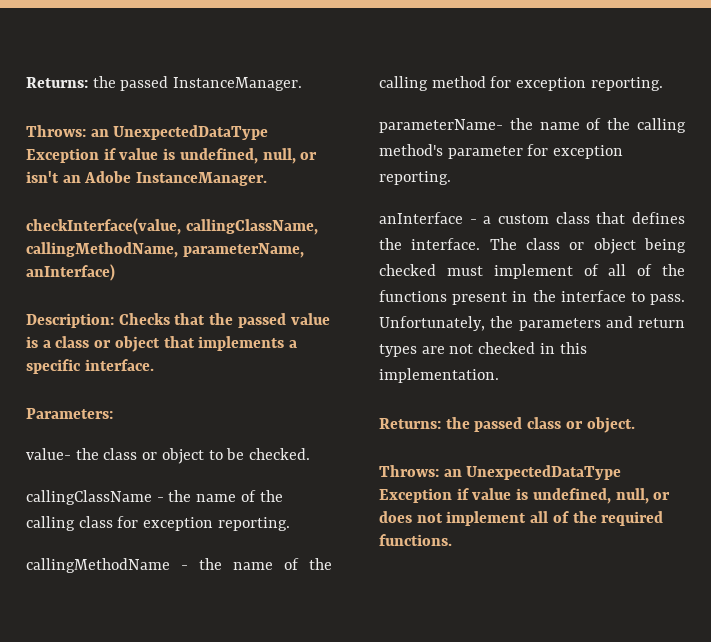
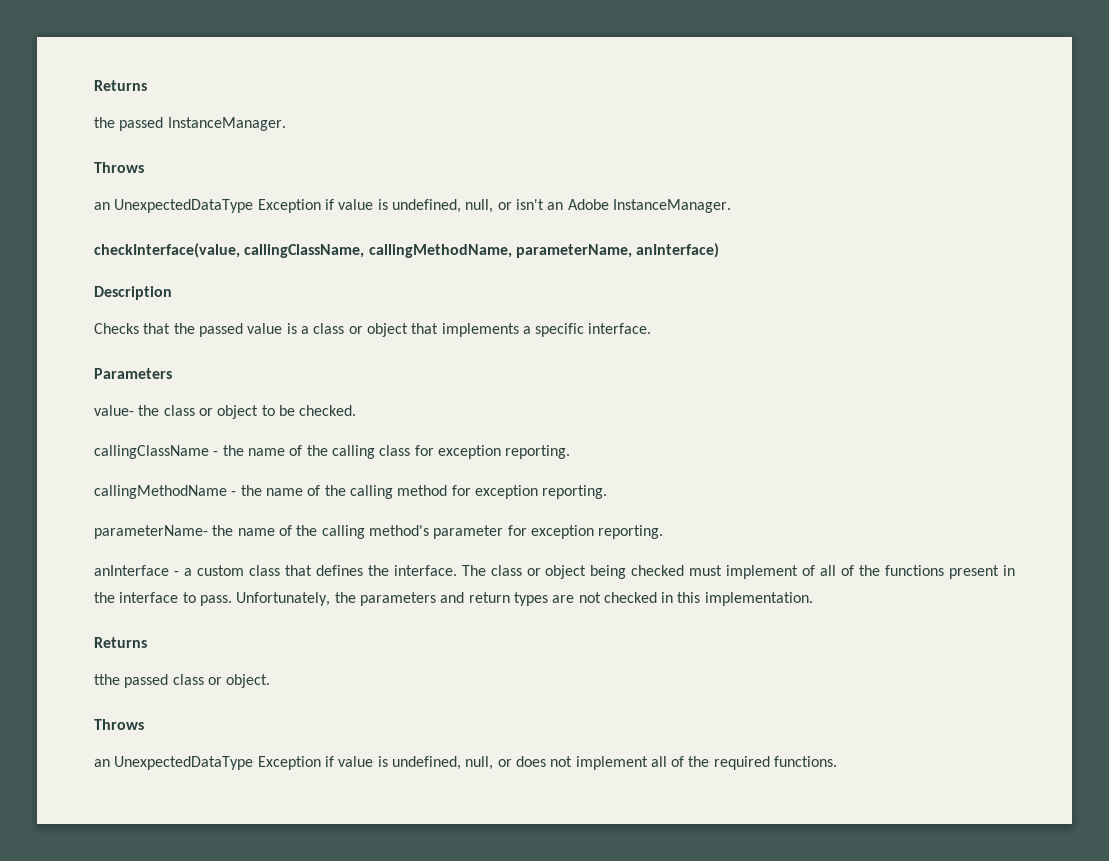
[26,77,88,88] Returns: -> [94,80,147,91] Returns //
[26,125,86,137] Throws: -> [94,162,144,173] Throws //
[26,313,114,328] Description: -> [94,286,172,300] Description //
[26,408,113,419] Parameters: -> [94,368,172,379] Parameters
[379,417,470,429] Returns: the -> [94,637,147,648] [94,674,120,685] Returns // tthe
[379,465,439,477] Throws: -> [94,719,144,730] Throws //

